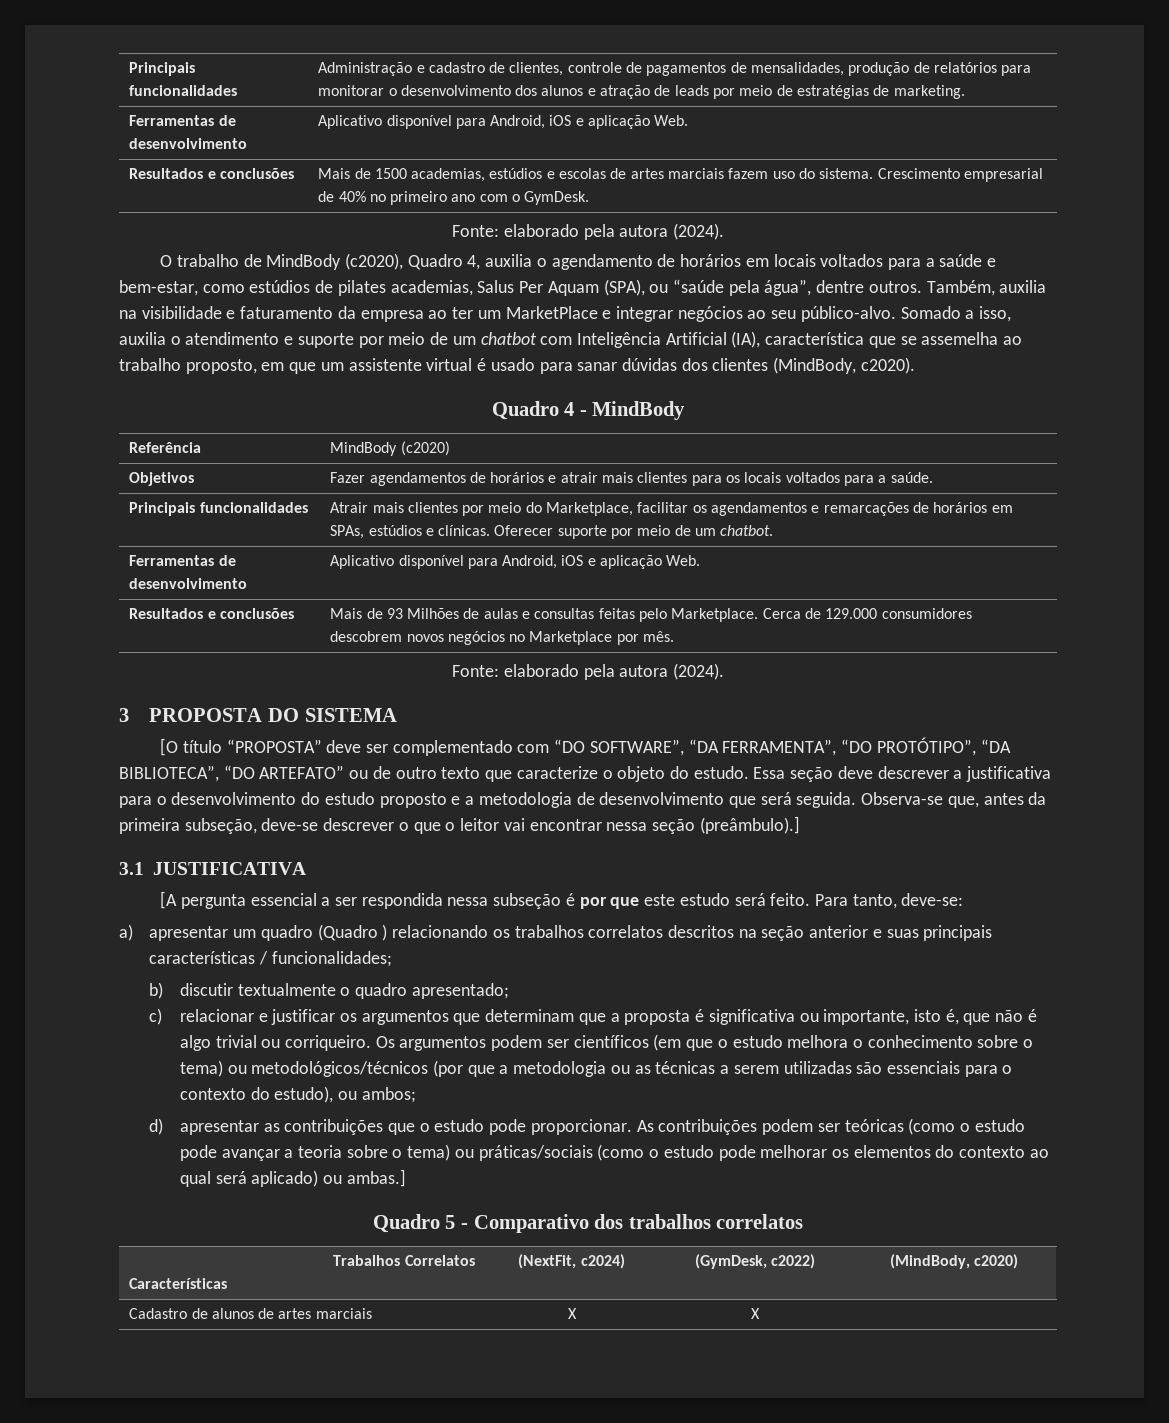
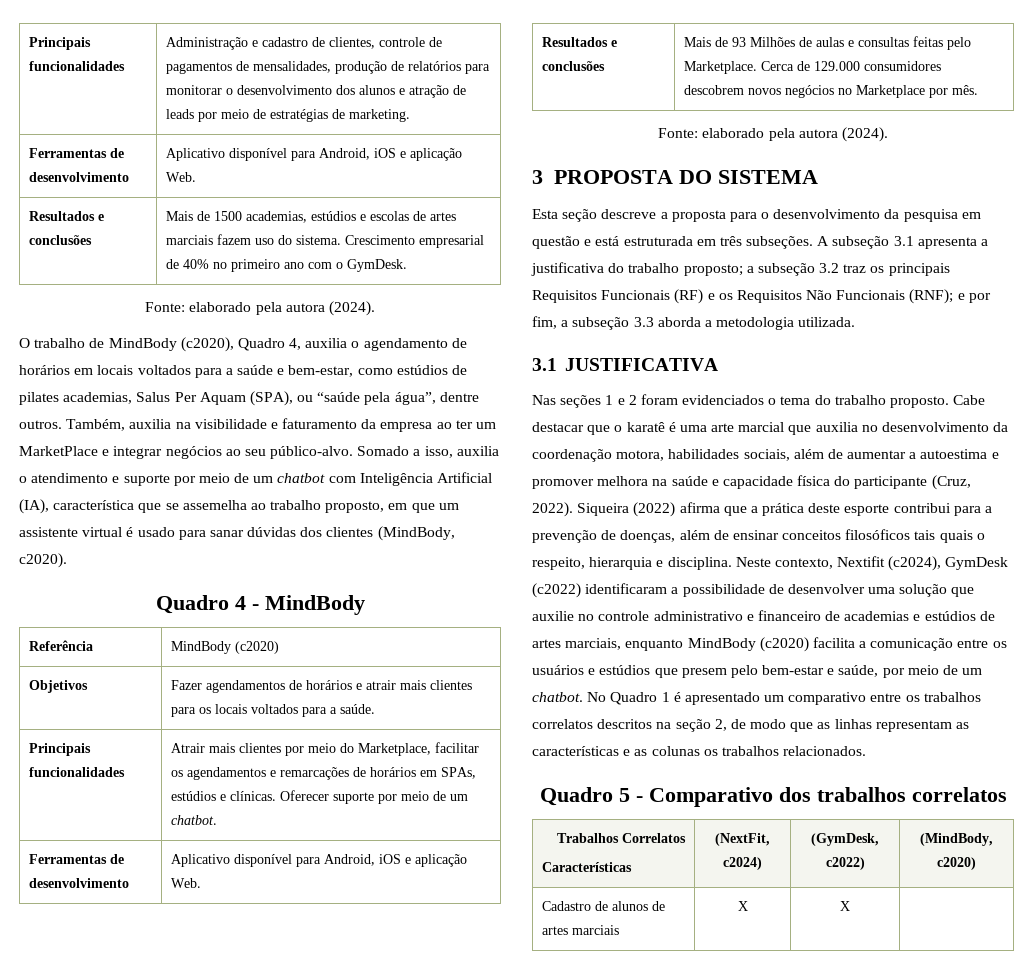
[160,737,1011,756] [119,765,1052,782] [119,792,1047,808] [119,816,800,834] [119,862,306,875] [160,891,964,909] [119,924,489,941] [O título “PROPOSTA” deve ser complementado com “DO SOFTWARE”, “DA FERRAMENTA”, “DO PROTÓTIPO”, “DA BIBLIOTECA”, “DO ARTEFATO” ou de outro texto que caracterize o objeto do estudo. Essa seção deve descrever a justificativa para o desenvolvimento do estudo proposto e a metodologia de desenvolvimento que será seguida. Observa-se que, antes da primeira subseção, deve-se descrever o que o leitor vai encontrar nessa seção (preâmbulo).] // 3.1 JUSTIFICATIVA // [A pergunta essencial a ser respondida nessa subseção é por que este estudo será feito. Para tanto, deve-se: // a) apresentar um quadro (Quadro ) relacionando -> [532,209,981,222] [532,236,989,249] [531,262,950,276] [532,289,991,304] [532,316,856,330] [532,358,718,371] [532,394,986,408] [532,422,1009,435] [532,449,999,462] [532,475,971,490] [532,502,993,517] [532,529,985,543] [532,556,1009,571] [532,583,975,598] [532,610,995,621] [532,637,1007,652] [532,665,983,678] [532,692,902,705] Esta seção descreve a proposta para o desenvolvimento da pesquisa em questão e está estruturada em três subseções. A subseção 3.1 apresenta a justificativa do trabalho proposto; a subseção 3.2 traz os principais Requisitos Funcionais (RF) e os Requisitos Não Funcionais (RNF); e por fim, a subseção 3.3 aborda a metodologia utilizada. // 3.1 JUSTIFICATIVA // Nas seções 1 e 2 foram evidenciados o tema do trabalho proposto. Cabe destacar que o karatê é uma arte marcial que auxilia no desenvolvimento da coordenação motora, habilidades sociais, além de aumentar a autoestima e promover melhora na saúde e capacidade física do participante (Cruz, 2022). Siqueira (2022) afirma que a prática deste esporte contribui para a prevenção de doenças, além de ensinar conceitos filosóficos tais quais o respeito, hierarquia e disciplina. Neste contexto, Nextifit (c2024), GymDesk (c2022) identificaram a possibilidade de desenvolver uma solução que auxilie no controle administrativo e financeiro de academias e estúdios de artes marciais, enquanto MindBody (c2020) facilita a comunicação entre os usuários e estúdios que presem pelo bem-estar e saúde, por meio de um chatbot. No Quadro 1 é apresentado um comparativo entre
[809,925,993,941] [149,951,392,967] [149,982,509,999] [149,1008,1037,1025] [179,1034,1034,1051] [179,1060,1013,1077] [179,1086,416,1103] [149,1118,1025,1135] [179,1144,1049,1161] [179,1169,406,1187] anterior e suas principais características / funcionalidades; // b) discutir textualmente o quadro apresentado; // c) relacionar e justificar os argumentos que determinam que a proposta é significativa ou importante, isto é, que não é algo trivial ou corriqueiro. Os argumentos podem ser científicos (em que o estudo melhora o conhecimento sobre o tema) ou metodológicos/técnicos (por que a metodologia ou as técnicas a serem utilizadas são essenciais para o contexto do estudo), ou ambos; // d) apresentar as contribuições que o estudo pode proporcionar. As contribuições podem ser teóricas (como o estudo pode avançar a teoria sobre o tema) ou práticas/sociais (como o estudo pode melhorar os elementos do contexto ao qual será aplicado) ou ambas.] -> [714,719,970,732] [532,746,867,756] 2, de modo que as linhas representam as características e as colunas os trabalhos relacionados.

